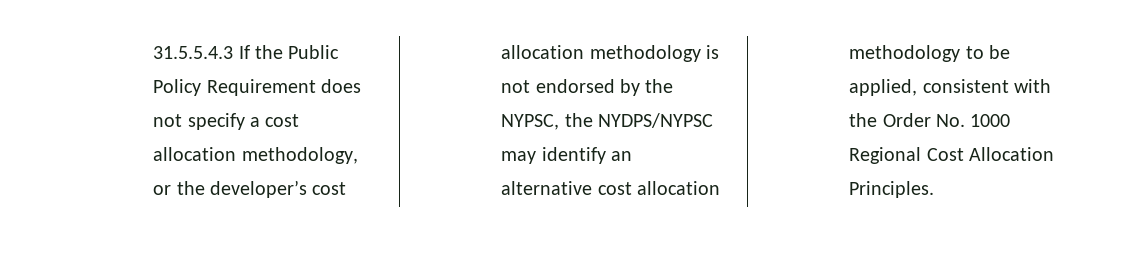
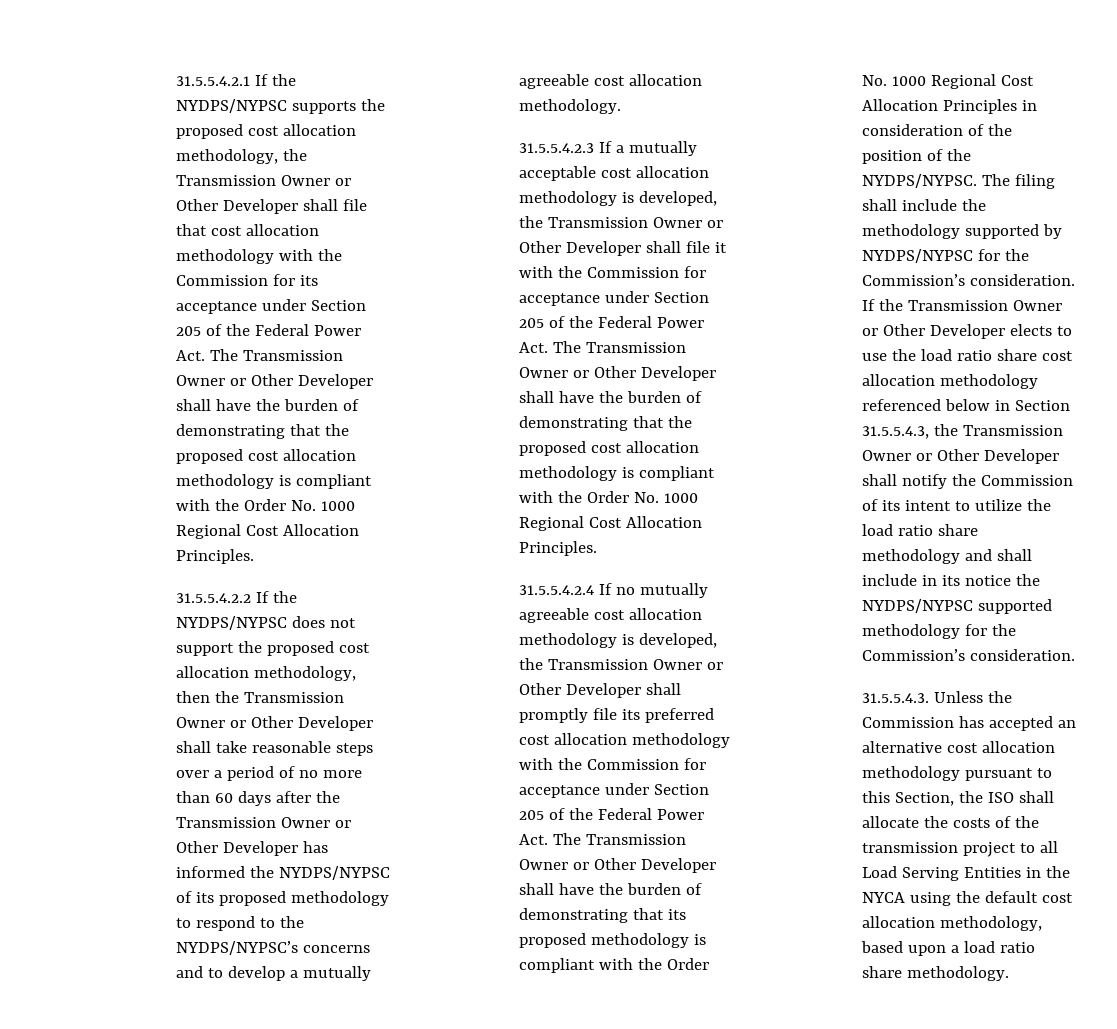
[153,45,340,59] [153,79,361,96] [153,113,300,130] [153,147,358,164] [153,180,347,198] [501,45,719,62] [501,79,674,96] [501,113,713,130] [501,147,632,164] [501,181,720,195] [849,45,1010,62] [849,79,1051,96] [849,113,1011,127] [849,147,1054,164] [849,181,935,198] 31.5.5.4.3 If the Public Policy Requirement does not specify a cost allocation methodology, or the developer’s cost allocation methodology is not endorsed by the NYPSC, the NYDPS/NYPSC may identify an alternative cost allocation methodology to be applied, consistent with the Order No. 1000 Regional Cost Allocation Principles. -> [175,74,296,86] [175,99,385,114] [175,124,356,139] [175,149,307,164] [175,175,351,186] [175,199,367,214] [175,224,319,236] [175,249,342,264] [175,274,318,286] [175,299,366,314] [175,324,361,336] [175,349,343,361] [175,374,373,389] [175,399,359,411] [175,424,349,439] [175,449,356,464] [175,474,372,489] [175,499,355,511] [175,524,359,539] [175,549,254,564] [175,591,297,603] [175,616,356,630] [175,641,370,656] [175,666,356,681] [175,691,344,703] [175,716,373,731] [175,741,373,756] [175,766,362,781] [175,791,340,806] [175,817,351,828] [175,841,328,856] [175,866,390,880] [175,891,389,906] [175,916,304,931] [175,941,370,955] [175,966,371,981] [518,74,702,89] [518,99,621,114] [518,141,697,156] [518,166,709,181] [518,191,717,206] [518,216,723,228] [518,241,727,256] [518,266,706,278] [518,291,709,306] [518,316,704,328] [518,341,686,353] [518,366,716,381] [518,391,702,403] [518,416,692,431] [518,441,699,456] [518,466,715,481] [518,491,698,503] [518,516,702,531] [518,541,597,556] [518,583,708,598] [518,608,702,623] [518,633,717,648] [518,658,723,670] [518,683,681,698] [518,708,714,723] [518,733,730,748] [518,758,706,770] [518,783,709,798] [518,808,704,820] [518,833,686,845] [518,858,716,873] [518,883,702,895] [518,908,686,923] [518,933,706,948] [518,958,709,973] [861,74,1034,89] [861,99,1037,114] [861,124,1012,136] [861,149,971,164] [861,174,1055,189] [861,199,986,211] [861,224,1062,239] [861,249,1029,263] [861,274,1075,286] [861,299,1062,311] [861,324,1072,339] [861,349,1073,361] [861,374,1038,389] [861,399,1070,411] [861,424,1063,439] [861,449,1059,464] [861,474,1073,489] [861,499,1051,511] [861,524,978,536] [861,549,1032,564] [861,574,1040,586] [861,599,1052,614] [861,624,1016,639] [861,649,1075,661] [861,691,1012,703] [861,716,1076,731] [861,741,1055,753] [861,766,1052,781] [861,791,1054,806] [861,816,1039,828] [861,841,1058,857] [861,866,1070,881] [861,891,1073,906] [861,916,1042,931] [860,941,1035,956] [861,966,1009,981] 31.5.5.4.2.1 If the NYDPS/NYPSC supports the proposed cost allocation methodology, the Transmission Owner or Other Developer shall file that cost allocation methodology with the Commission for its acceptance under Section 205 of the Federal Power Act. The Transmission Owner or Other Developer shall have the burden of demonstrating that the proposed cost allocation methodology is compliant with the Order No. 1000 Regional Cost Allocation Principles. // 31.5.5.4.2.2 If the NYDPS/NYPSC does not support the proposed cost allocation methodology, then the Transmission Owner or Other Developer shall take reasonable steps over a period of no more than 60 days after the Transmission Owner or Other Developer has informed the NYDPS/NYPSC of its proposed methodology to respond to the NYDPS/NYPSC’s concerns and to develop a mutually agreeable cost allocation methodology. // 31.5.5.4.2.3 If a mutually acceptable cost allocation methodology is developed, the Transmission Owner or Other Developer shall file it with the Commission for acceptance under Section 205 of the Federal Power Act. The Transmission Owner or Other Developer shall have the burden of demonstrating that the proposed cost allocation methodology is compliant with the Order No. 1000 Regional Cost Allocation Principles. // 31.5.5.4.2.4 If no mutually agreeable cost allocation methodology is developed, the Transmission Owner or Other Developer shall promptly file its preferred cost allocation methodology with the Commission for acceptance under Section 205 of the Federal Power Act. The Transmission Owner or Other Developer shall have the burden of demonstrating that its proposed methodology is compliant with the Order No. 1000 Regional Cost Allocation Principles in consideration of the position of the NYDPS/NYPSC. The filing shall include the methodology supported by NYDPS/NYPSC for the Commission’s consideration. If the Transmission Owner or Other Developer elects to use the load ratio share cost allocation methodology referenced below in Section 31.5.5.4.3, the Transmission Owner or Other Developer shall notify the Commission of its intent to utilize the load ratio share methodology and shall include in its notice the NYDPS/NYPSC supported methodology for the Commission’s consideration. // 31.5.5.4.3. Unless the Commission has accepted an alternative cost allocation methodology pursuant to this Section, the ISO shall allocate the costs of the transmission project to all Load Serving Entities in the NYCA using the default cost allocation methodology, based upon a load ratio share methodology.

